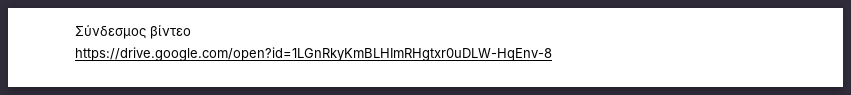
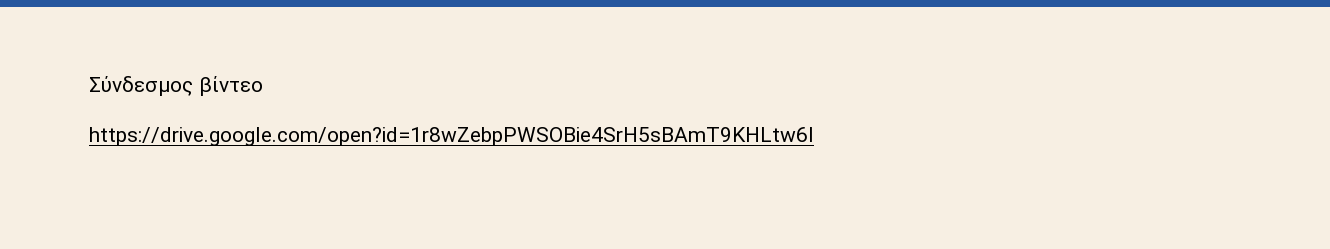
[75,47,552,61] https://drive.google.com/open?id=1LGnRkyKmBLHImRHgtxr0uDLW-HqEnv-8 -> [89,127,814,146] https://drive.google.com/open?id=1r8wZebpPWSOBie4SrH5sBAmT9KHLtw6I

